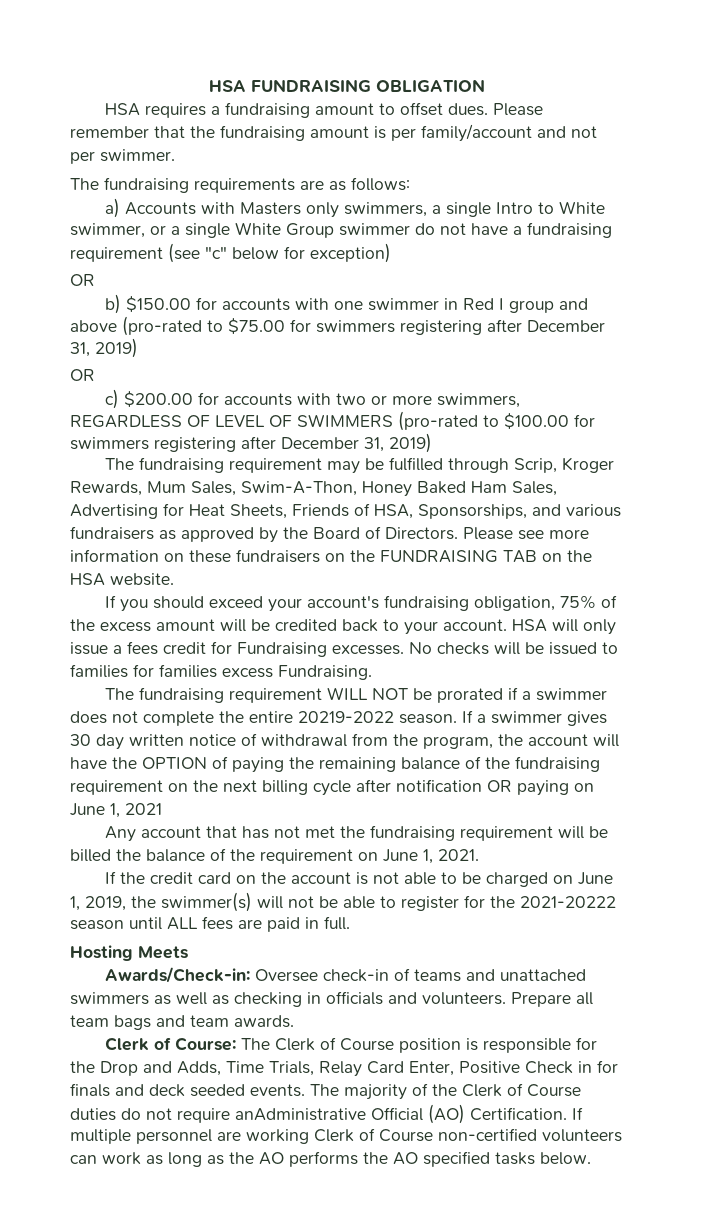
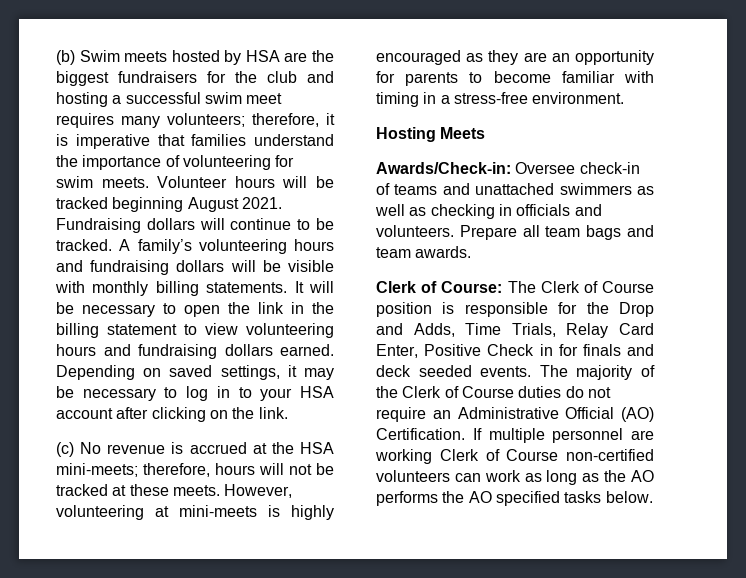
[209,79,485,92] [105,102,544,118] [70,124,597,142] [70,149,175,164] [70,177,410,193] [105,198,606,218] [70,222,612,238] [70,243,391,263] [70,274,95,286] [105,294,589,314] [70,316,605,336] [70,338,138,358] [70,369,95,381] [105,389,521,409] [70,411,595,431] [70,433,432,453] [105,457,615,474] [70,481,557,497] [70,503,621,519] [70,526,589,543] [70,549,592,563] [70,573,174,586] [105,595,618,612] [70,619,616,635] [70,641,618,657] [70,664,372,680] [105,687,608,703] [70,710,607,726] [70,733,619,750] [70,756,600,773] [70,779,594,796] [70,803,162,818] [105,825,609,842] [70,848,479,864] [105,871,614,887] [70,892,616,912] [70,916,350,932] HSA FUNDRAISING OBLIGATION // HSA requires a fundraising amount to offset dues. Please remember that the fundraising amount is per family/account and not per swimmer. // The fundraising requirements are as follows: // a) Accounts with Masters only swimmers, a single Intro to White swimmer, or a single White Group swimmer do not have a fundraising requirement (see "c" below for exception) // OR // b) $150.00 for accounts with one swimmer in Red I group and above (pro-rated to $75.00 for swimmers registering after December 31, 2019) // OR // c) $200.00 for accounts with two or more swimmers, REGARDLESS OF LEVEL OF SWIMMERS (pro-rated to $100.00 for swimmers registering after December 31, 2019) // The fundraising requirement may be fulfilled through Scrip, Kroger Rewards, Mum Sales, Swim-A-Thon, Honey Baked Ham Sales, Advertising for Heat Sheets, Friends of HSA, Sponsorships, and various fundraisers as approved by the Board of Directors. Please see more information on these fundraisers on the FUNDRAISING TAB on the HSA website. // If you should exceed your account's fundraising obligation, 75% of the excess amount will be credited back to your account. HSA will only issue a fees credit for Fundraising excesses. No checks will be issued to families for families excess Fundraising. // The fundraising requirement WILL NOT be prorated if a swimmer does not complete the entire 20219-2022 season. If a swimmer gives 30 day written notice of withdrawal from the program, the account will have the OPTION of paying the remaining balance of the fundraising requirement on the next billing cycle after notification OR paying on June 1, 2021 // Any account that has not met the fundraising requirement will be billed the balance of the requirement on June 1, 2021. // If the credit card on the account is not able to be charged on June 1, 2019, the swimmer(s) will not be able to register for the 2021-20222 season until ALL fees are paid in full. -> [56,50,335,65] [56,71,334,86] [56,92,283,107] [56,113,335,128] [56,134,334,149] [56,155,295,170] [56,176,334,188] [56,197,282,212] [56,218,334,233] [56,239,334,254] [56,260,334,275] [55,281,334,296] [56,302,334,317] [56,323,334,338] [56,344,334,359] [56,365,334,380] [56,386,334,401] [56,407,288,422] [56,442,334,457] [56,463,334,477] [56,484,293,498] [56,505,334,520] [376,50,654,65] [376,71,654,86] [376,92,625,107] (b) Swim meets hosted by HSA are the biggest fundraisers for the club and hosting a successful swim meet requires many volunteers; therefore, it is imperative that families understand the importance of volunteering for swim meets. Volunteer hours will be tracked beginning August 2021. Fundraising dollars will continue to be tracked. A family’s volunteering hours and fundraising dollars will be visible with monthly billing statements. It will be necessary to open the link in the billing statement to view volunteering hours and fundraising dollars earned. Depending on saved settings, it may be necessary to log in to your HSA account after clicking on the link. // (c) No revenue is accrued at the HSA mini-meets; therefore, hours will not be tracked at these meets. However, volunteering at mini-meets is highly encouraged as they are an opportunity for parents to become familiar with timing in a stress-free environment.
[235,1108,366,1121] anAdministrative -> [432,407,559,419] an Administrative

